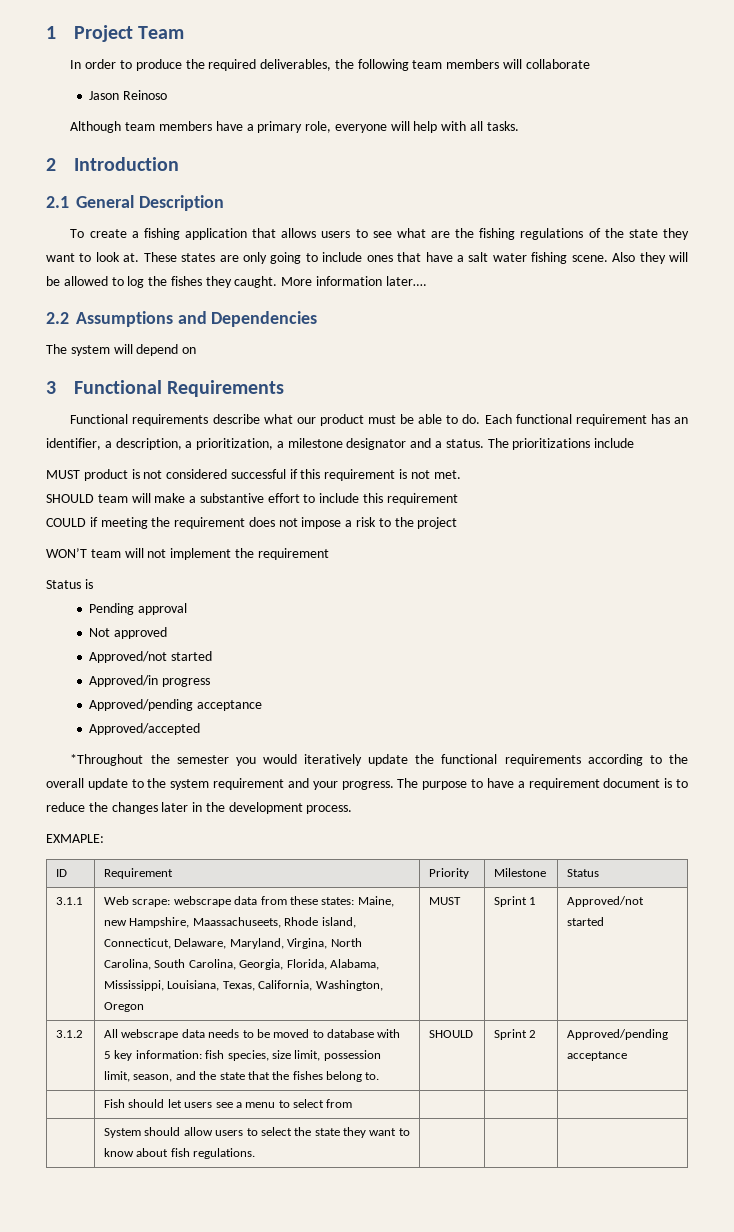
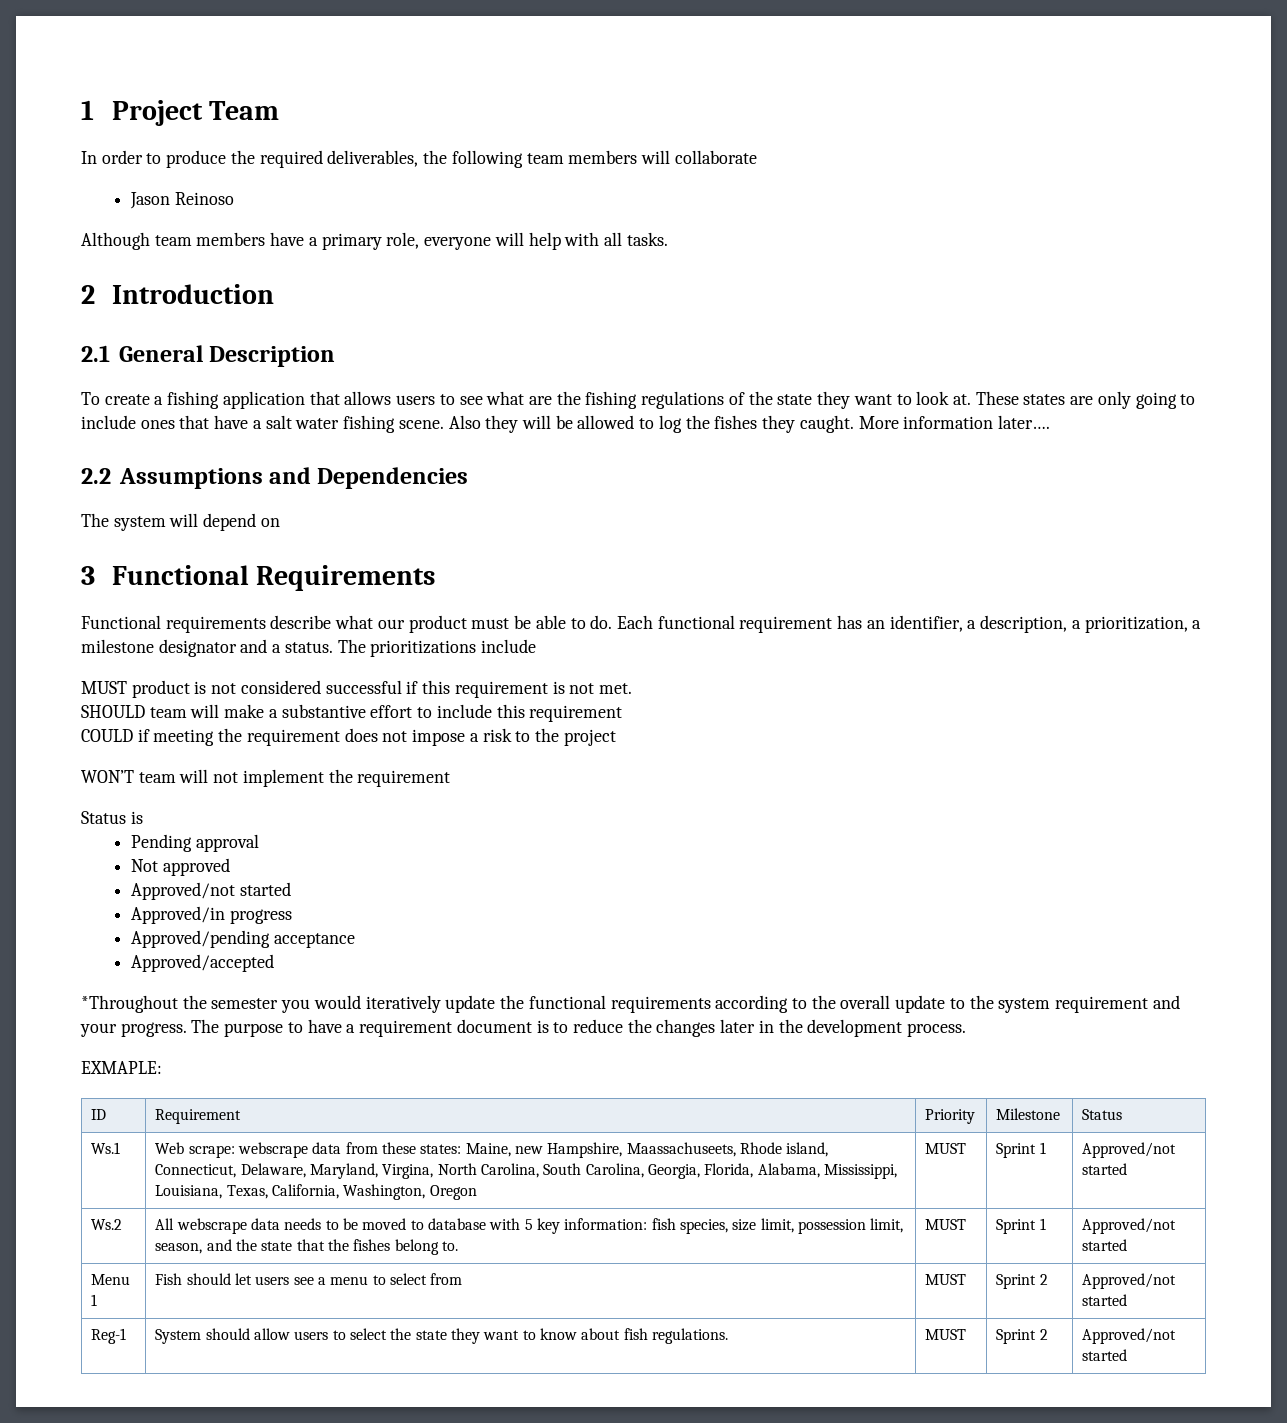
[56,897,84,905] 3.1.1 -> [91,1142,121,1154] Ws.1
[56,1030,84,1038] 3.1.2 -> [91,1219,123,1230] Ws.2
[429,1030,474,1038] [494,1029,537,1040] [567,1029,669,1040] [567,1051,628,1061] SHOULD | Sprint 2 | Approved/pending acceptance // -> [925,1219,967,1230] [996,1218,1046,1234] [1082,1218,1177,1234] [1082,1239,1128,1251] [91,1274,131,1285] [91,1294,98,1306] MUST | Sprint 1 | Approved/not started // Menu 1
(353, 1103) | | // -> [925,1274,967,1285] [996,1274,1048,1289] [1082,1273,1177,1289] [1082,1294,1128,1306] [91,1328,127,1344] MUST | Sprint 2 | Approved/not started // Reg-1
(256, 1153) | | -> [925,1329,967,1340] [996,1329,1048,1344] [1082,1328,1177,1344] [1082,1349,1128,1361] MUST | Sprint 2 | Approved/not started

